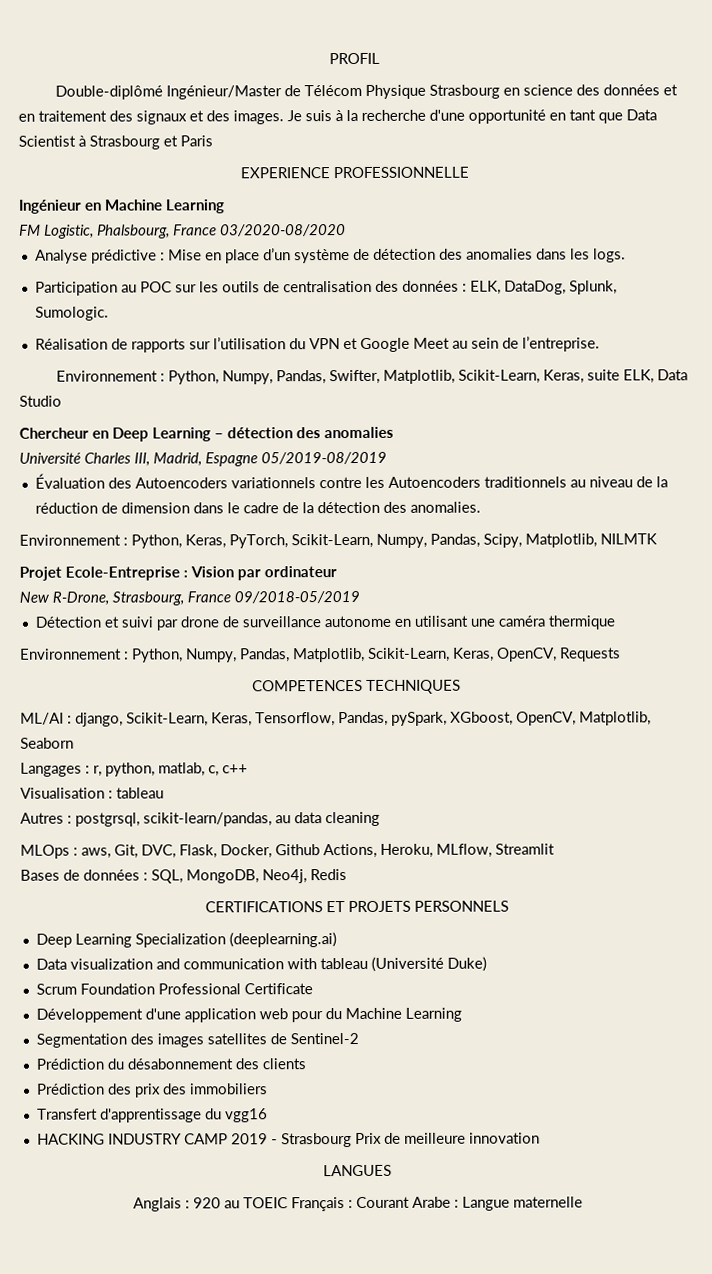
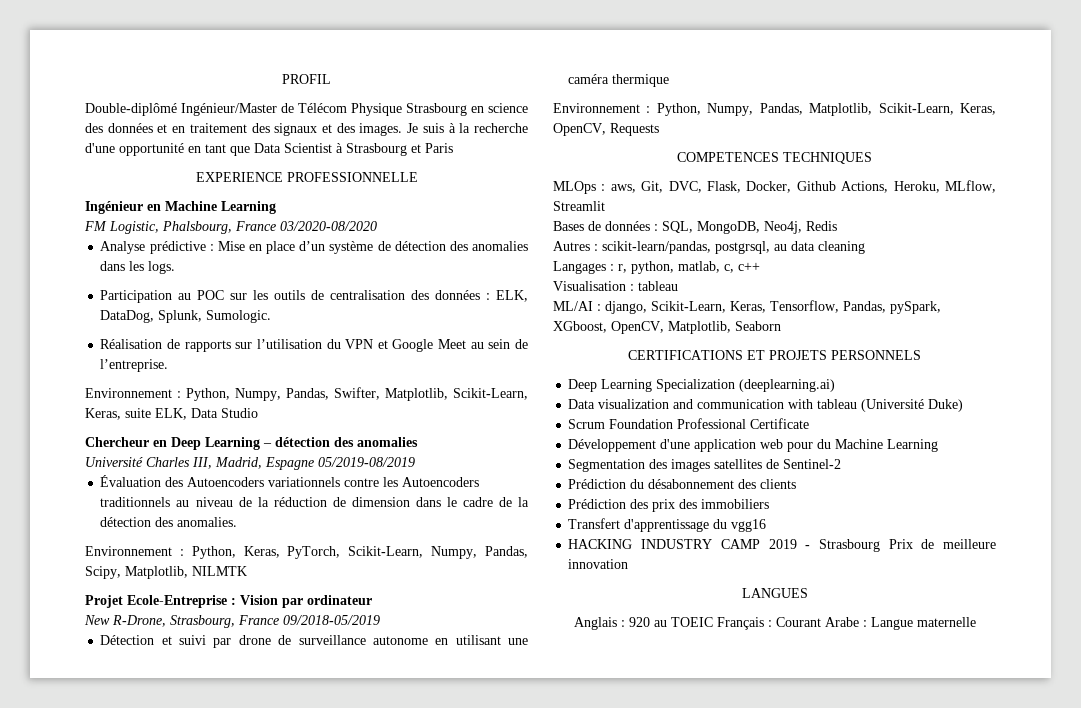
[20,711,651,727] [20,737,74,749] [20,762,248,777] [20,787,164,799] [20,811,380,827] // ML/AI : django, Scikit-Learn, Keras, Tensorflow, Pandas, pySpark, XGboost, OpenCV, Matplotlib, Seaborn // Langages : r, python, matlab, c, c++ // Visualisation : tableau // Autres : postgrsql, scikit-learn/pandas, au data cleaning -> (872, 158) none
(347, 875) none -> [553,241,865,254] [553,261,760,274] [553,281,678,291] [553,300,941,314] [553,321,781,334] // Autres : scikit-learn/pandas, postgrsql, au data cleaning // Langages : r, python, matlab, c, c++ // Visualisation : tableau // ML/AI : django, Scikit-Learn, Keras, Tensorflow, Pandas, pySpark, XGboost, OpenCV, Matplotlib, Seaborn

